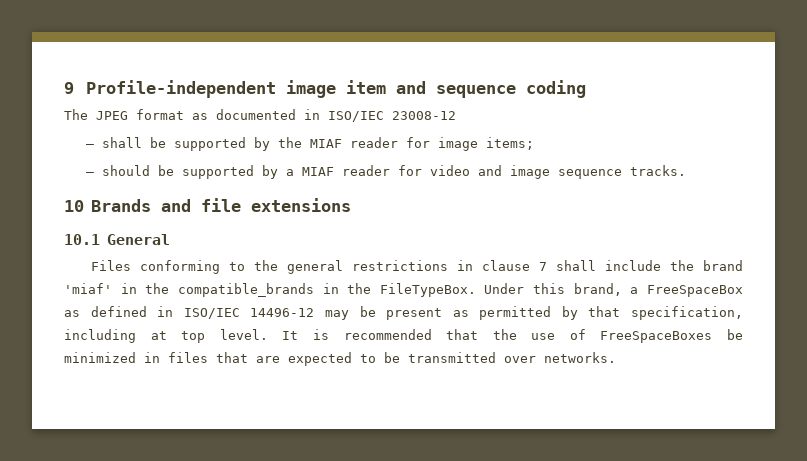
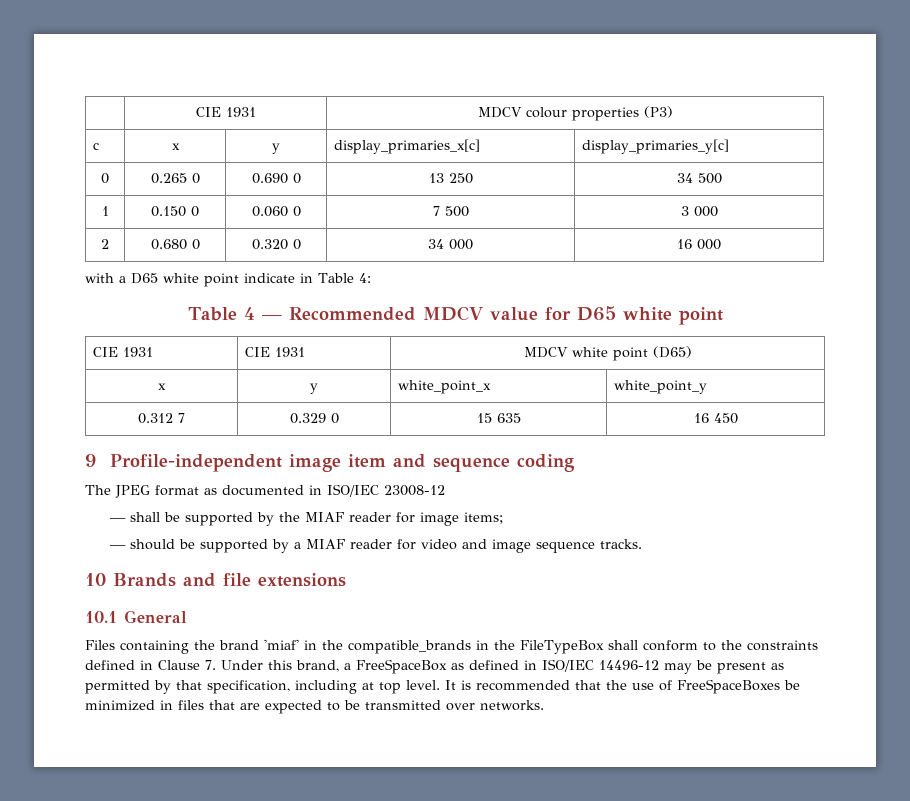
(64, 88) none -> [195,107,256,117] [477,106,673,121] [93,142,100,150] [171,143,180,150] [272,143,280,154] [334,139,481,154] [582,139,730,154] [101,173,109,184] [150,173,200,184] [251,173,301,184] [428,173,473,184] [676,173,722,184] [101,206,109,216] [151,206,199,217] [251,206,301,217] [432,206,469,217] [680,206,718,217] [101,239,109,249] [150,239,200,250] [251,239,301,250] [428,239,473,250] [677,239,721,250] [85,273,371,287] [187,306,723,325] [93,347,154,357] [245,347,306,357] [523,346,692,361] [158,383,166,390] [310,383,318,394] [398,380,492,394] [614,380,708,394] [138,413,185,424] [289,413,339,424] [476,413,521,423] [693,413,738,424] | CIE 1931 | MDCV colour properties (P3) // c | x | y | display_primaries_x[c] | display_primaries_y[c] // 0 | 0.265 0 | 0.690 0 | 13 250 | 34 500 // 1 | 0.150 0 | 0.060 0 | 7 500 | 3 000 // 2 | 0.680 0 | 0.320 0 | 34 000 | 16 000 // with a D65 white point indicate in Table 4: // Table 4 — Recommended MDCV value for D65 white point // CIE 1931 | CIE 1931 | MDCV white point (D65) // x | y | white_point_x | white_point_y // 0.312 7 | 0.329 0 | 15 635 | 16 450 //
[139,260,661,274] conforming to the general restrictions in clause 7 shall include -> [120,640,189,654] containing
[379,283,476,297] FileTypeBox. -> [520,640,818,654] [85,660,216,670] FileTypeBox shall conform to the constraints defined in Clause 7.

